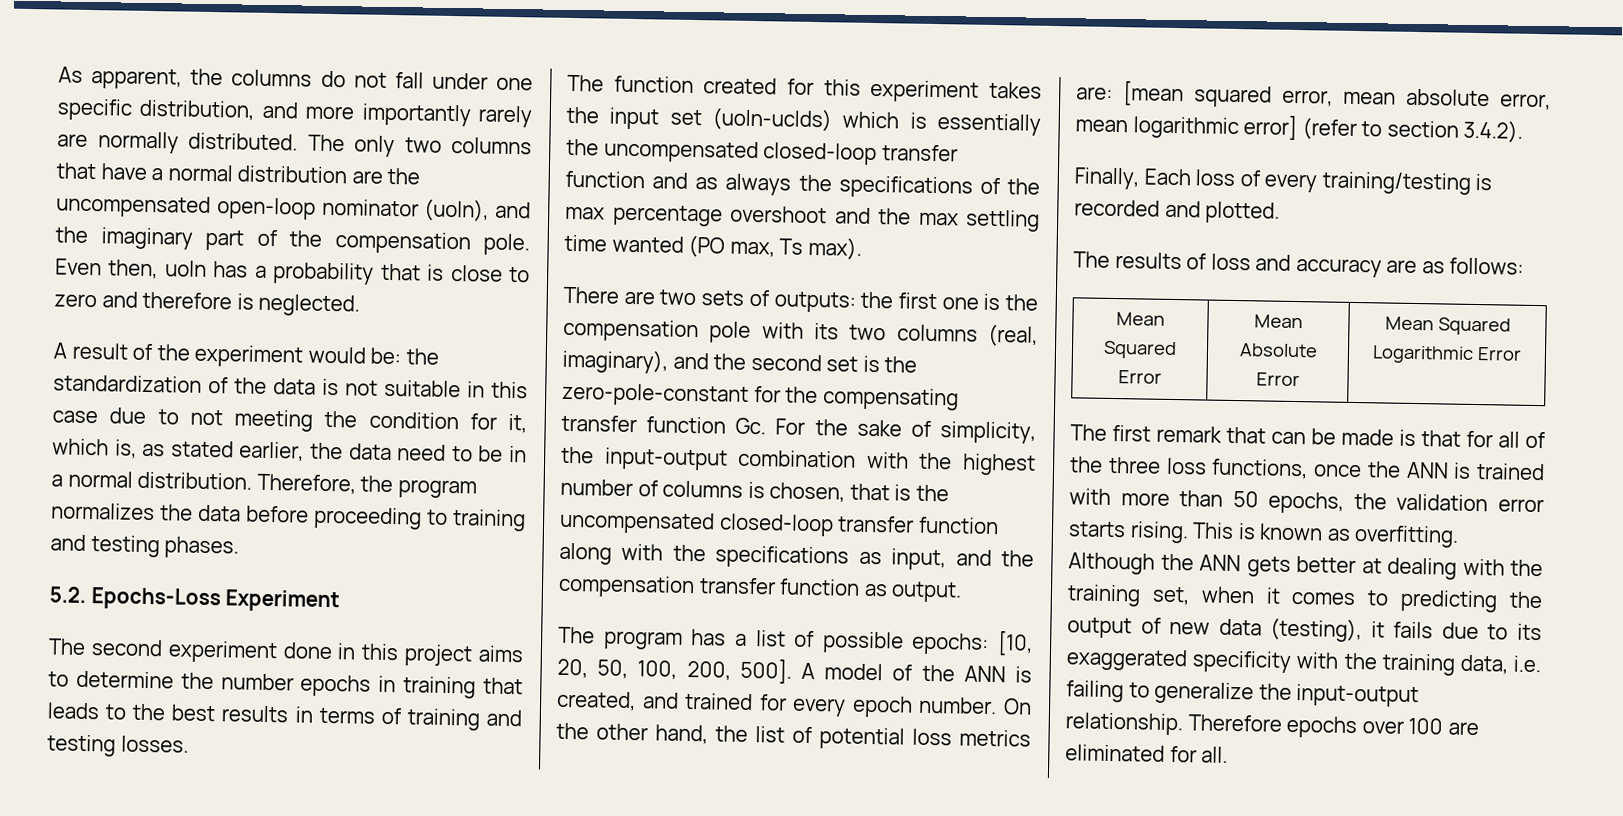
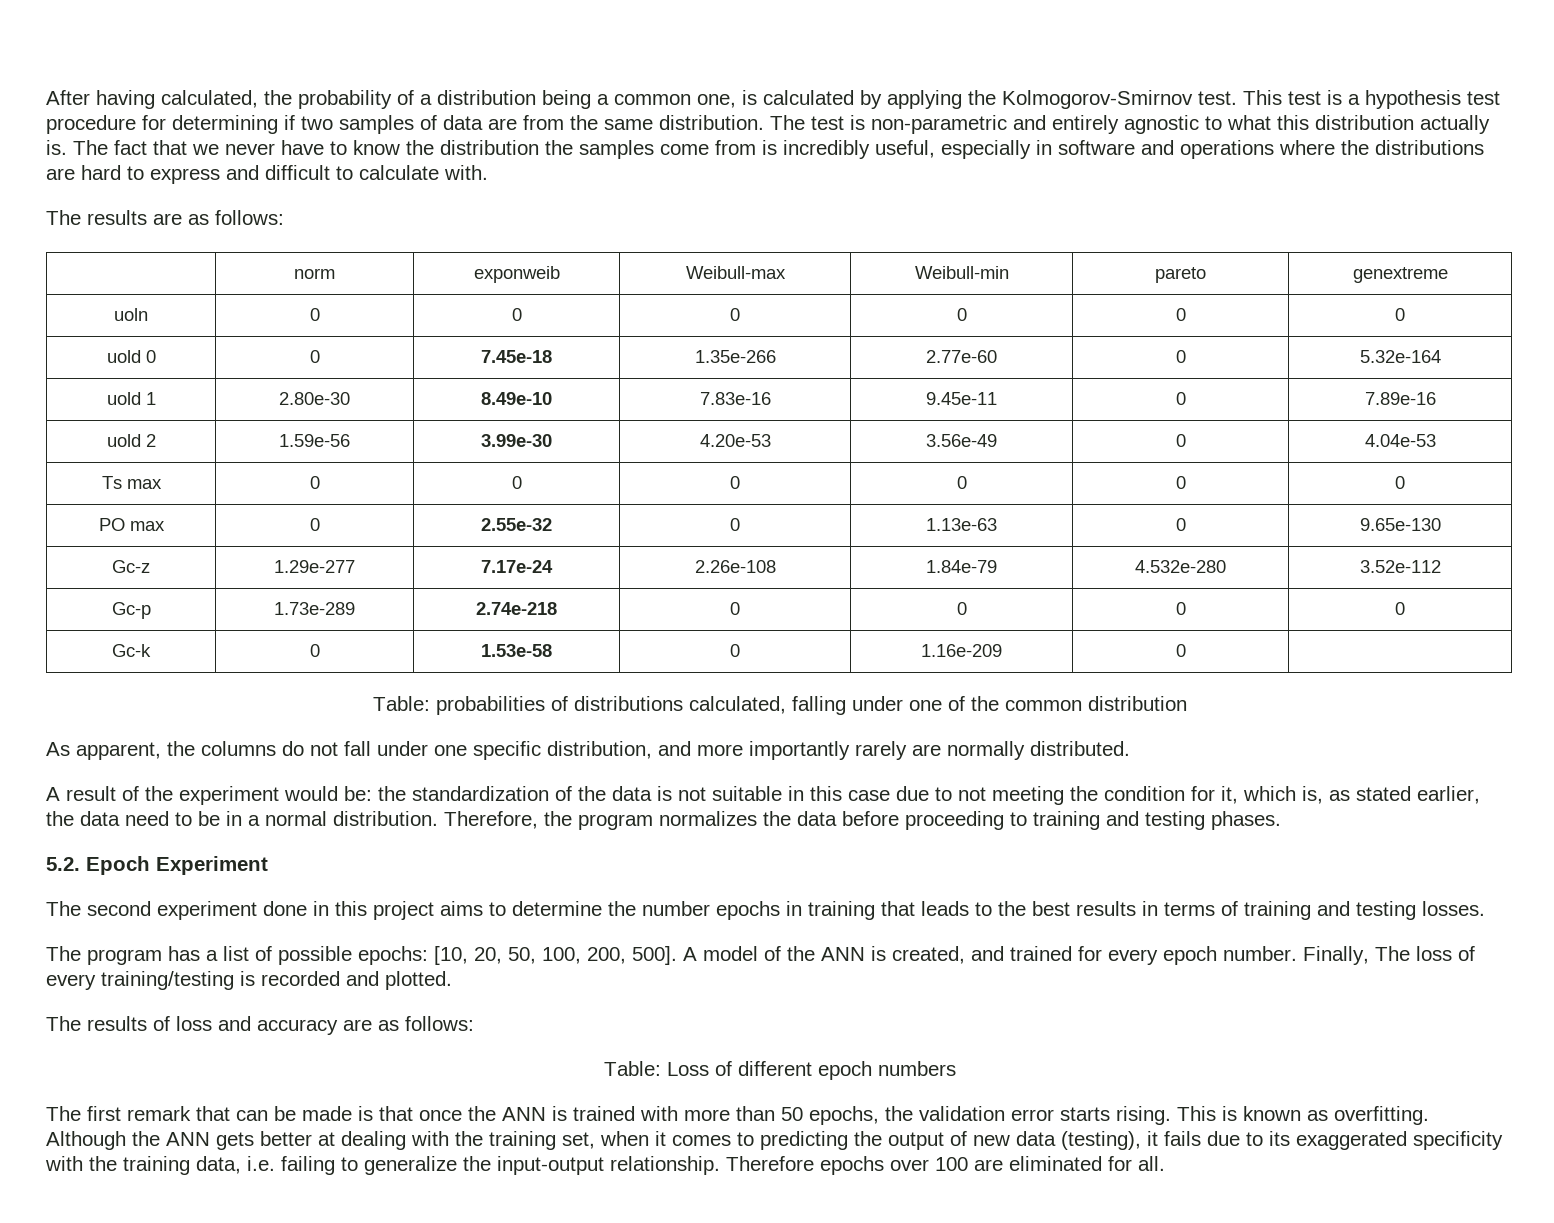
(58, 74) none -> [46,90,1500,109] [46,115,1490,134] [46,140,1484,159] [46,165,488,184] [46,210,284,225] [294,268,335,279] [473,266,560,283] [685,266,786,279] [914,266,1009,279] [1155,267,1206,283] [1352,267,1448,283] [114,308,148,321] [309,308,320,321] [511,308,522,321] [730,308,740,321] [956,308,967,321] [1175,308,1186,321] [1395,308,1405,321] [106,350,156,363] [309,350,320,363] [481,350,552,363] [694,350,776,363] [926,350,997,363] [1175,350,1186,363] [1359,350,1441,363] [106,392,156,405] [279,392,350,405] [481,392,552,405] [699,392,771,405] [926,392,997,405] [1175,392,1186,405] [1364,392,1436,405] [106,434,156,447] [279,434,350,447] [481,434,552,447] [699,434,771,447] [926,434,997,447] [1175,434,1186,447] [1364,434,1436,447] [101,476,162,489] [309,476,320,489] [511,476,522,489] [730,476,740,489] [956,476,967,489] [1175,476,1186,489] [1395,476,1405,489] [98,518,165,531] [309,518,320,531] [481,518,552,531] [730,518,740,531] [926,518,997,531] [1175,518,1186,531] [1359,518,1441,531] [112,560,150,573] [274,560,355,573] [481,560,553,573] [694,560,776,573] [926,560,997,573] [1135,560,1226,573] [1359,560,1441,573] [111,602,151,619] [274,602,355,615] [476,602,557,615] [730,602,740,615] [956,602,967,615] [1175,602,1186,615] [1395,602,1405,615] [112,644,151,657] [309,644,320,657] [481,644,552,657] [730,644,740,657] [921,644,1002,657] [1175,644,1186,657] [372,696,1187,715] After having calculated, the probability of a distribution being a common one, is calculated by applying the Kolmogorov-Smirnov test. This test is a hypothesis test procedure for determining if two samples of data are from the same distribution. The test is non-parametric and entirely agnostic to what this distribution actually is. The fact that we never have to know the distribution the samples come from is incredibly useful, especially in software and operations where the distributions are hard to express and difficult to calculate with. // The results are as follows: // | norm | exponweib | Weibull-max | Weibull-min | pareto | genextreme // uoln | 0 | 0 | 0 | 0 | 0 | 0 // uold 0 | 0 | 7.45e-18 | 1.35e-266 | 2.77e-60 | 0 | 5.32e-164 // uold 1 | 2.80e-30 | 8.49e-10 | 7.83e-16 | 9.45e-11 | 0 | 7.89e-16 // uold 2 | 1.59e-56 | 3.99e-30 | 4.20e-53 | 3.56e-49 | 0 | 4.04e-53 // Ts max | 0 | 0 | 0 | 0 | 0 | 0 // PO max | 0 | 2.55e-32 | 0 | 1.13e-63 | 0 | 9.65e-130 // Gc-z | 1.29e-277 | 7.17e-24 | 2.26e-108 | 1.84e-79 | 4.532e-280 | 3.52e-112 // Gc-p | 1.73e-289 | 2.74e-218 | 0 | 0 | 0 | 0 // Gc-k | 0 | 1.53e-58 | 0 | 1.16e-209 | 0 | // Table: probabilities of distributions calculated, falling under one of the common distribution //
[307,134,532,158] [56,162,421,185] [56,194,531,222] [55,226,530,256] [55,258,531,285] [54,291,361,317] The only two columns that have a normal distribution are the uncompensated open-loop nominator (uoln), and the imaginary part of the compensation pole. Even then, uoln has a probability that is close to zero and therefore is neglected. -> (1130, 748) none
[90,587,221,611] Epochs-Loss -> [86,856,150,875] Epoch
[567,74,1042,103] [566,106,1041,136] [566,138,958,166] [565,170,1040,199] [565,204,1040,232] [564,234,862,260] [563,286,1038,313] [563,318,1038,347] [562,348,918,374] [562,382,959,411] [561,414,1036,444] [561,446,1036,476] [560,478,949,503] [559,510,999,537] [559,542,1034,571] [558,574,963,603] // The function created for this experiment takes the input set (uoln-uclds) which is essentially the uncompensated closed-loop transfer function and as always the specifications of the max percentage overshoot and the max settling time wanted (PO max, Ts max). // There are two sets of outputs: the first one is the compensation pole with its two columns (real, imaginary), and the second set is the zero-pole-constant for the compensating transfer function Gc. For the sake of simplicity, the input-output combination with the highest number of columns is chosen, that is the uncompensated closed-loop transfer function along with the specifications as input, and the compensation transfer function as output. -> (1485, 908) none
[1003,698,1032,715] [556,722,1031,750] [1076,81,1551,111] [1075,115,1524,143] [1074,167,1192,190] On the other hand, the list of potential loss metrics are: [mean squared error, mean absolute error, mean logarithmic error] (refer to section 3.4.2). // Finally, Each -> [1303,946,1410,965] Finally, The
[1116,312,1165,326] [1103,340,1177,360] [1117,370,1162,384] [1254,314,1303,329] [1238,343,1318,358] [1255,372,1300,387] [1384,316,1511,336] [1372,345,1522,364] // Mean Squared Error | Mean Absolute Error | Mean Squared Logarithmic Error -> [603,1061,956,1080] // Table: Loss of different epoch numbers
[1466,430,1546,449] [1069,456,1309,480] for all of the three loss functions, -> (413, 1113) none

